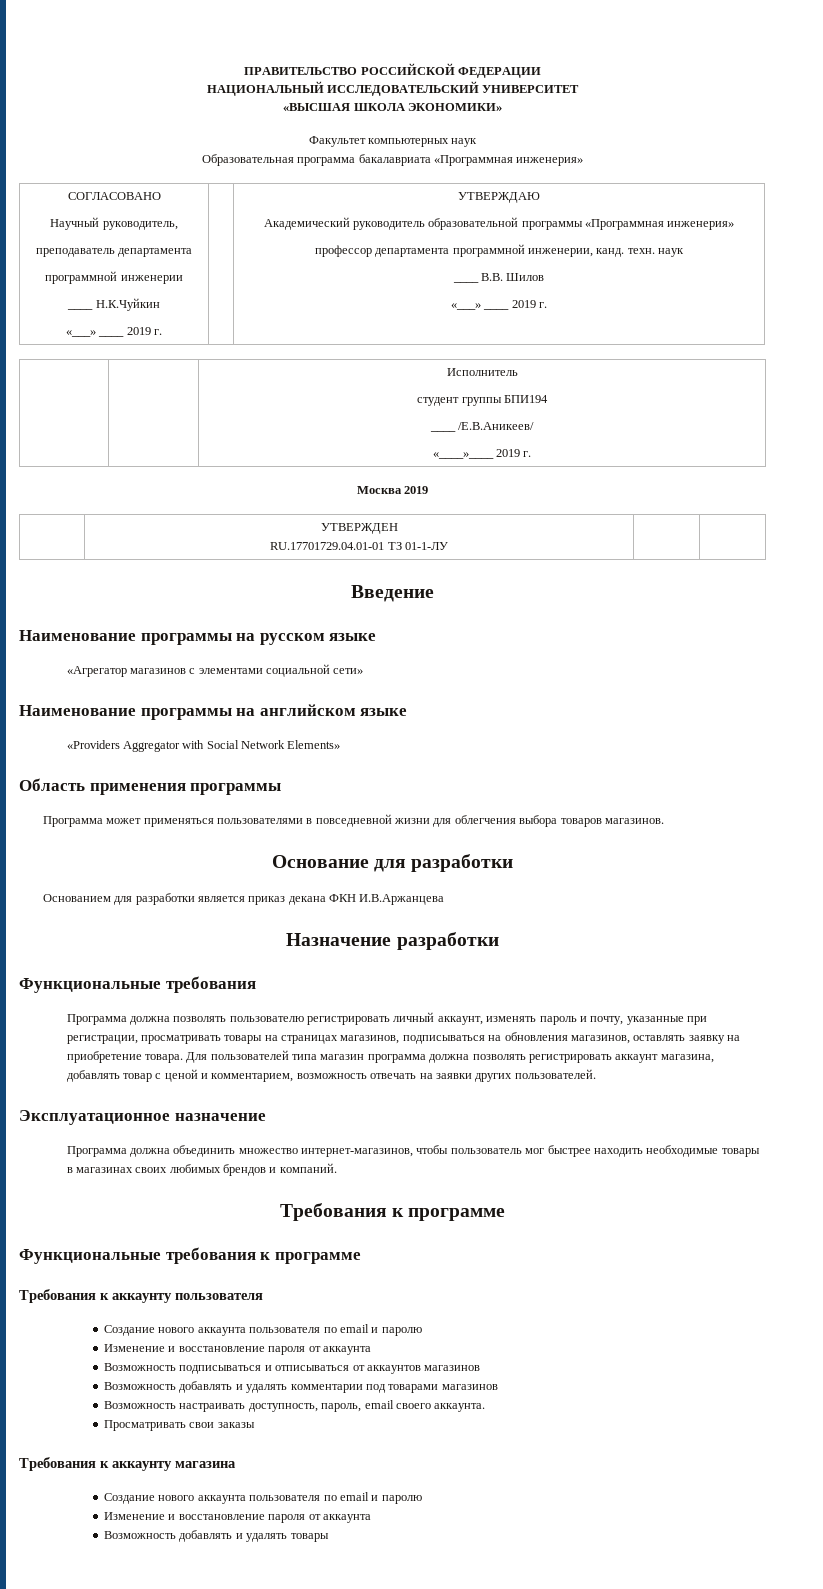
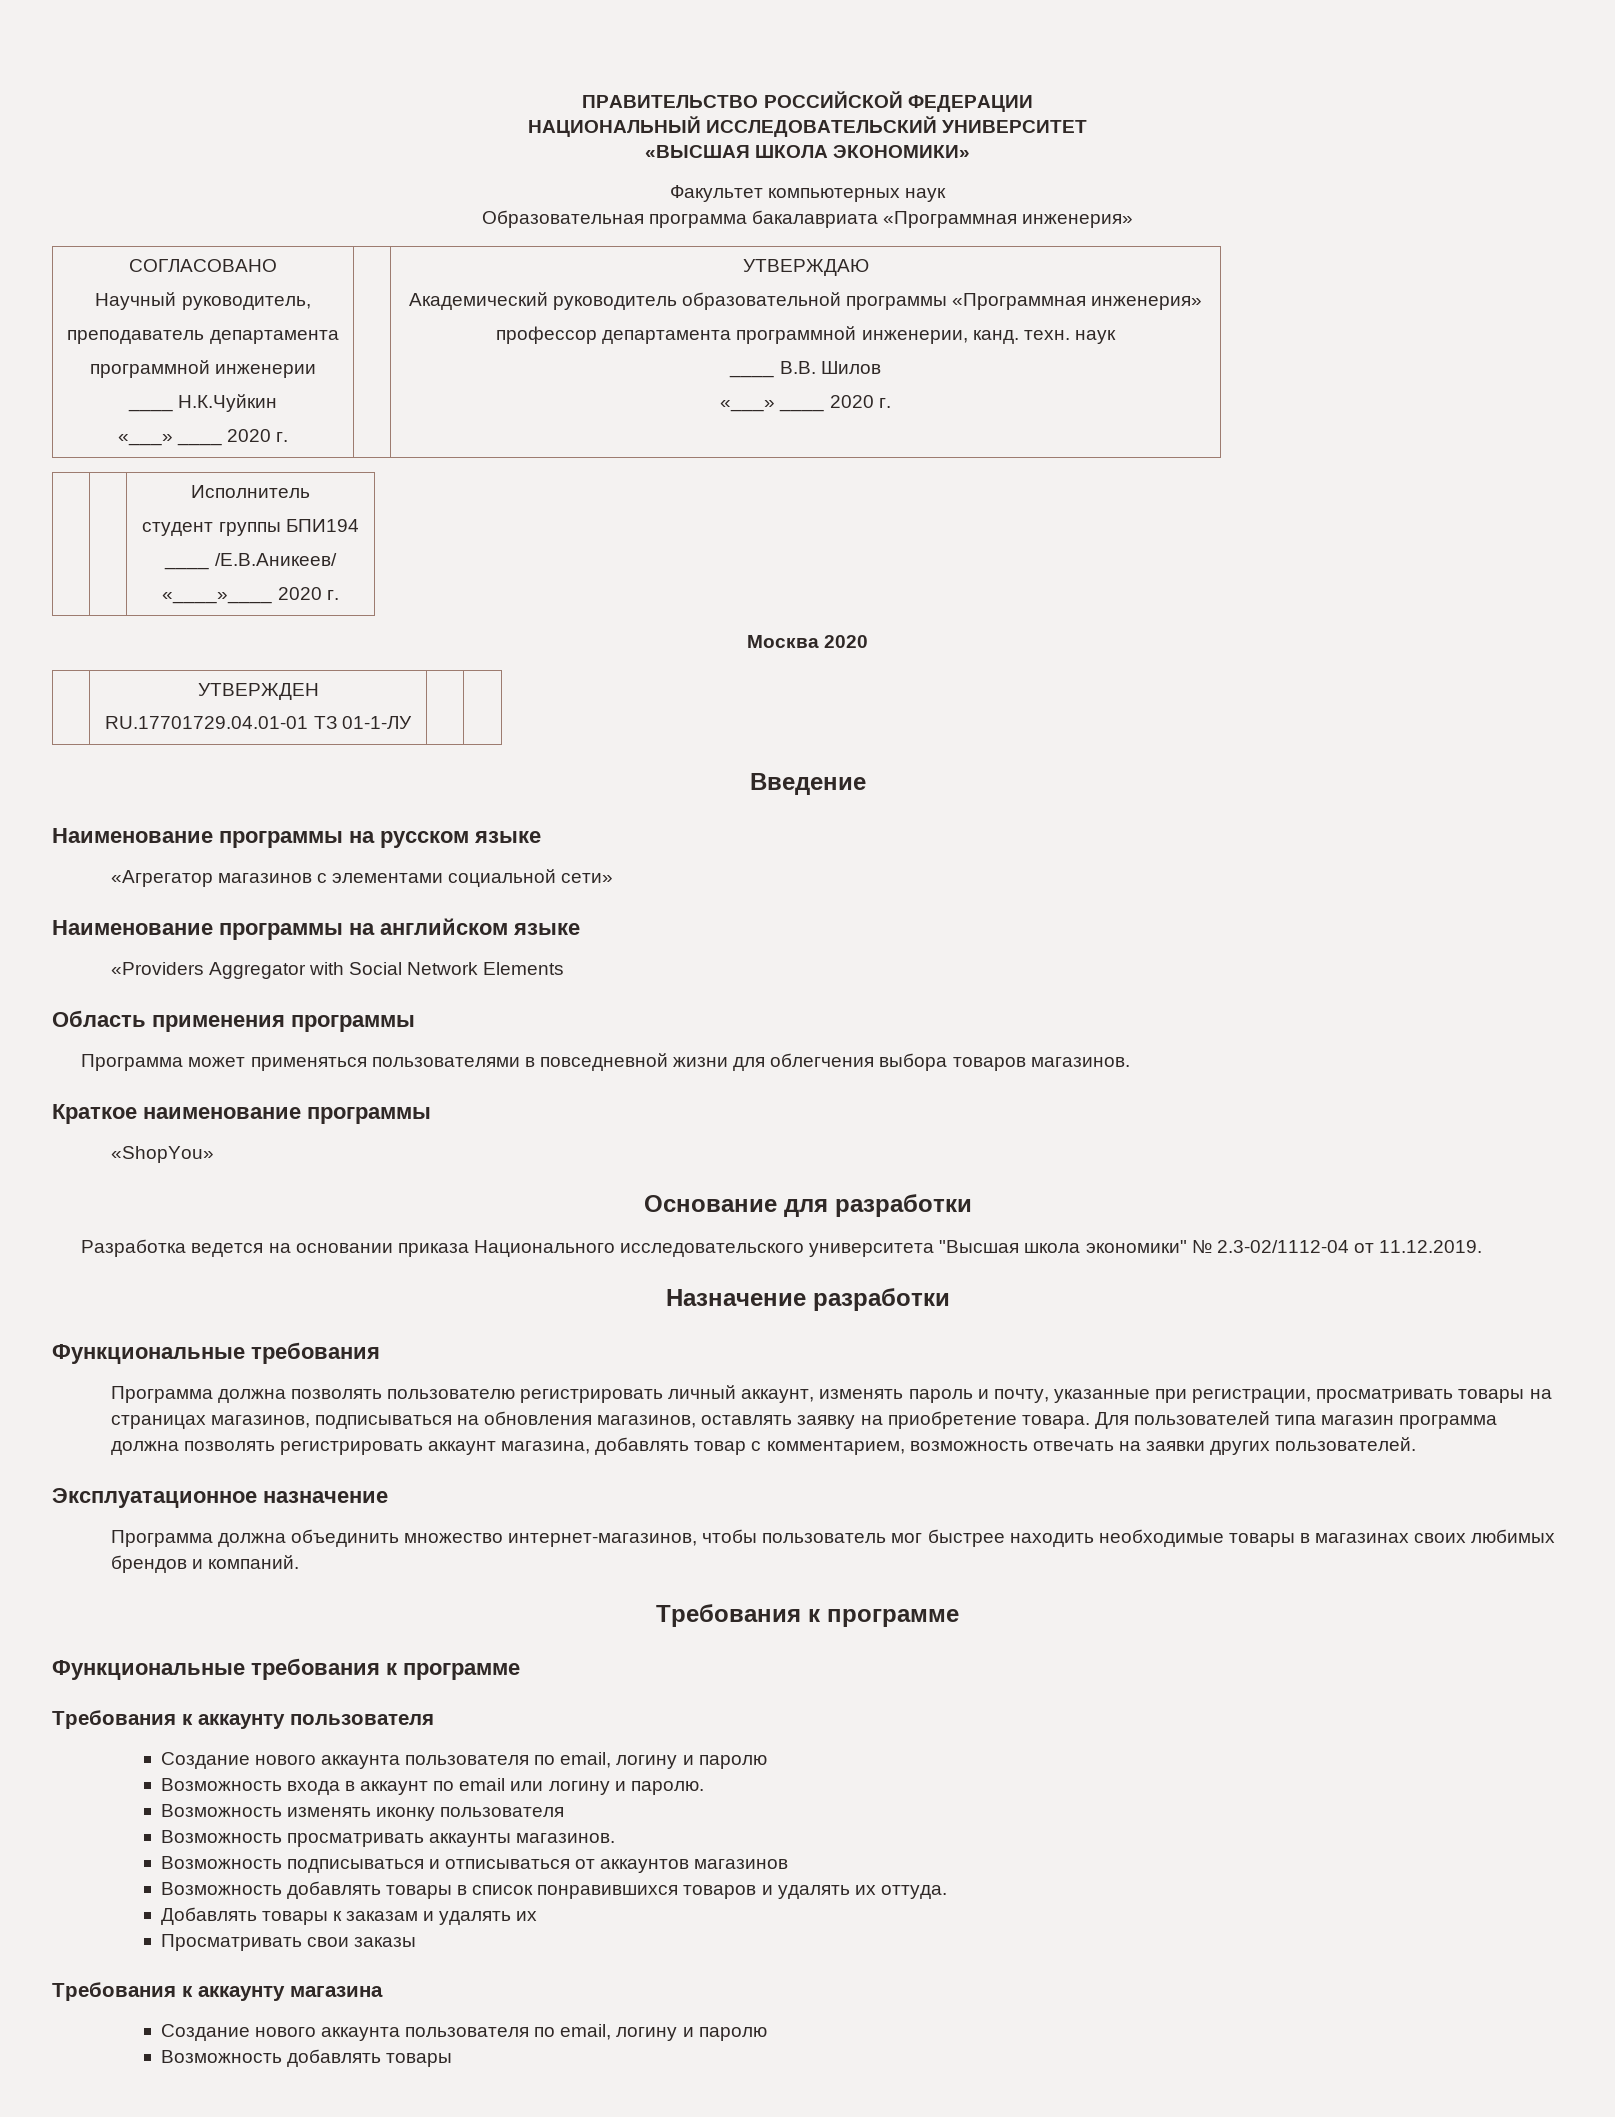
[126,327,151,335] 2019 -> [227,429,272,442] 2020
[511,300,536,308] 2019 -> [829,395,874,408] 2020
[496,449,520,457] 2019 -> [277,587,322,600] 2020
[404,486,429,494] 2019 -> [824,635,869,648] 2020
[287,740,341,749] Elements» -> [483,962,565,975] Elements
(664, 821) none -> [52,1104,431,1124] [110,1146,214,1163] // Краткое наименование программы // «ShopYou»
[42,893,445,905] Основанием для разработки является приказ декана ФКН И.В.Аржанцева -> [81,1239,1483,1257] Разработка ведется на основании приказа Национального исследовательского университета "Высшая школа экономики" № 2.3-02/1112-04 от 11.12.2019.
[164,1069,209,1082] ценой и -> (762, 1446) none
[339,1324,422,1336] [104,1344,371,1355] email и паролю // Изменение и восстановление пароля от аккаунта -> [560,1752,767,1769] [160,1778,704,1795] [160,1804,565,1821] [160,1830,616,1847] email, логину и паролю // Возможность входа в аккаунт по email или логину и паролю. // Возможность изменять иконку пользователя // Возможность просматривать аккаунты магазинов.
[235,1384,498,1393] [104,1400,486,1412] и удалять комментарии под товарами магазинов // Возможность настраивать доступность, пароль, email своего аккаунта. -> [385,1885,947,1899] [160,1907,538,1925] товары в список понравившихся товаров и удалять их оттуда. // Добавлять товары к заказам и удалять их
[339,1492,422,1504] [104,1512,371,1523] [104,1530,288,1542] email и паролю // Изменение и восстановление пароля от аккаунта // Возможность добавлять и удалять -> [560,2024,767,2041] [160,2049,381,2067] email, логину и паролю // Возможность добавлять

